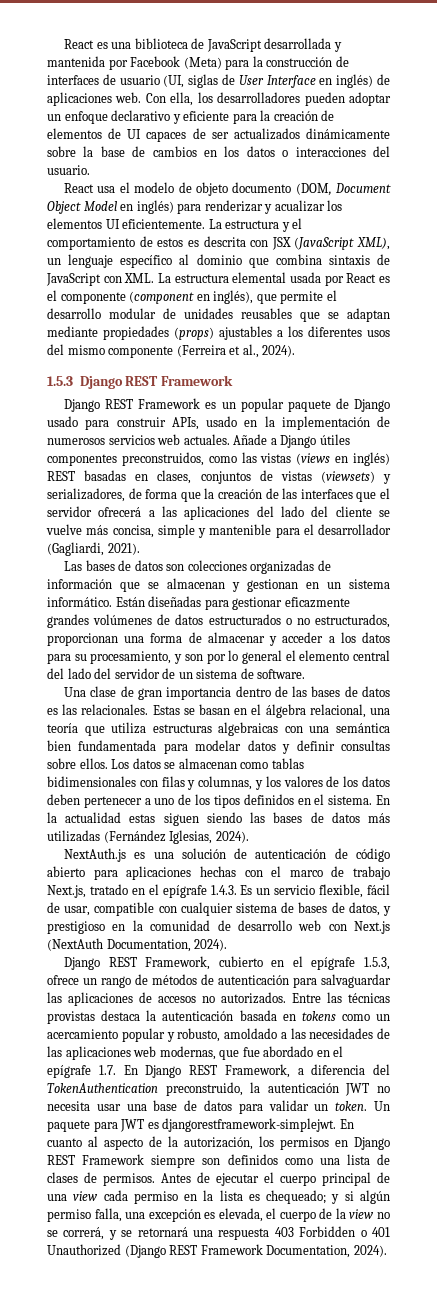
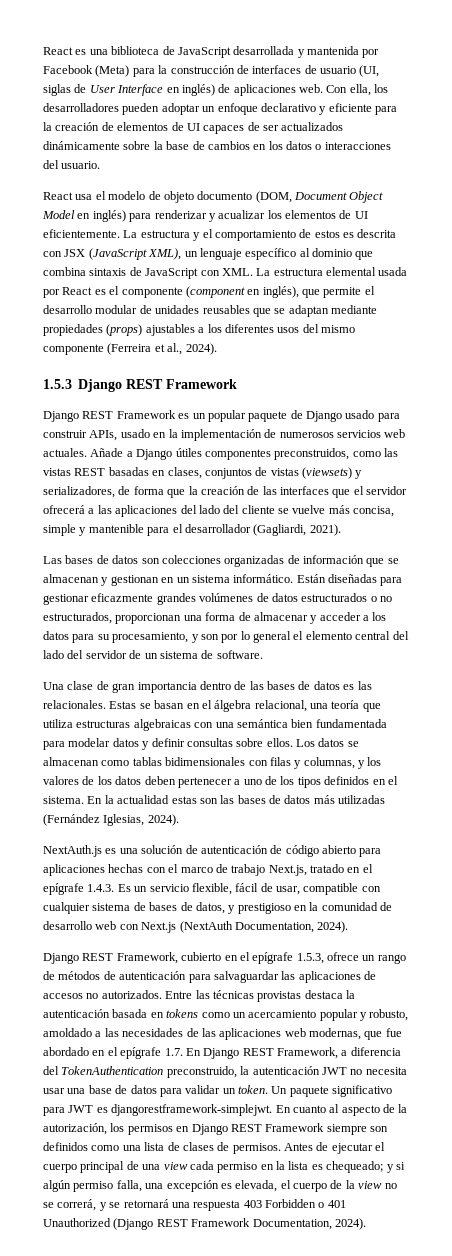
(102, 223) none -> [339,210,352,219] de
[296,452,390,466] (views en inglés) -> (71, 472) none
[163,812,242,826] siguen siendo -> [199,798,218,804] son
(90, 1126) none -> [332,1085,393,1097] significativo

